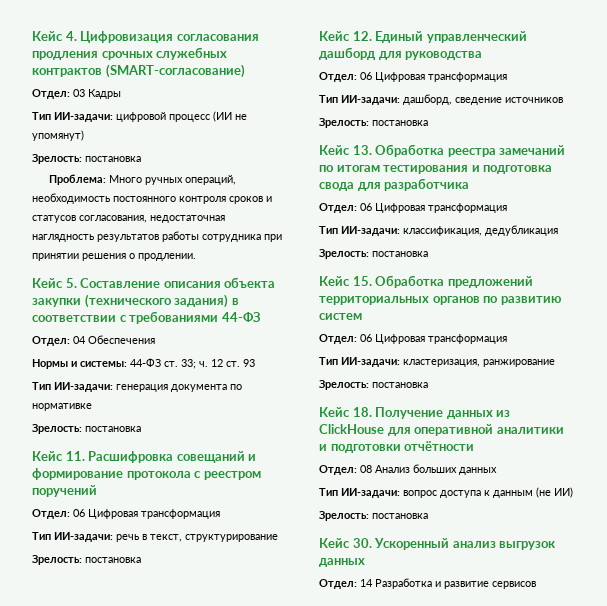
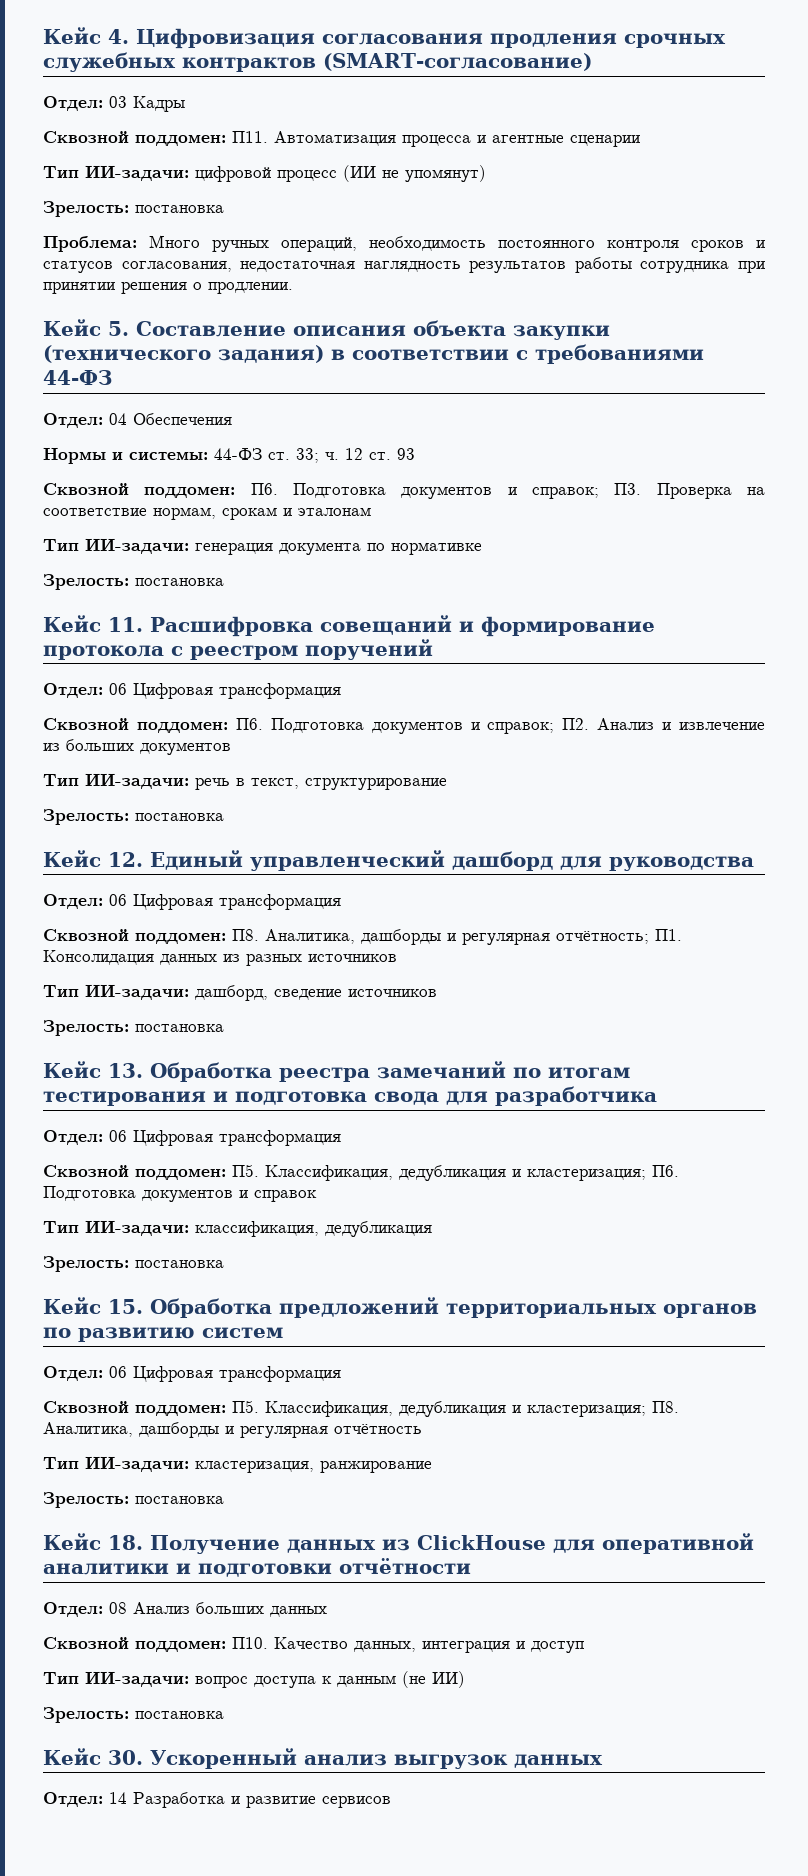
(121, 94) none -> [43,131,640,147] // Сквозной поддомен: П11. Автоматизация процесса и агентные сценарии
(255, 363) none -> [43,483,766,499] [43,507,371,520] // Сквозной поддомен: П6. Подготовка документов и справок; П3. Проверка на соответствие нормам, срокам и эталонам
(220, 514) none -> [43,718,765,734] [43,739,231,755] // Сквозной поддомен: П6. Подготовка документов и справок; П2. Анализ и извлечение из больших документов
(507, 77) none -> [43,929,682,945] [43,950,397,966] // Сквозной поддомен: П8. Аналитика, дашборды и регулярная отчётность; П1. Консолидация данных из разных источников
(507, 208) none -> [43,1164,679,1181] [43,1186,317,1202] // Сквозной поддомен: П5. Классификация, дедубликация и кластеризация; П6. Подготовка документов и справок
(507, 339) none -> [43,1400,679,1417] [43,1422,422,1438] // Сквозной поддомен: П5. Классификация, дедубликация и кластеризация; П8. Аналитика, дашборды и регулярная отчётность
(497, 471) none -> [43,1637,584,1653] // Сквозной поддомен: П10. Качество данных, интеграция и доступ

